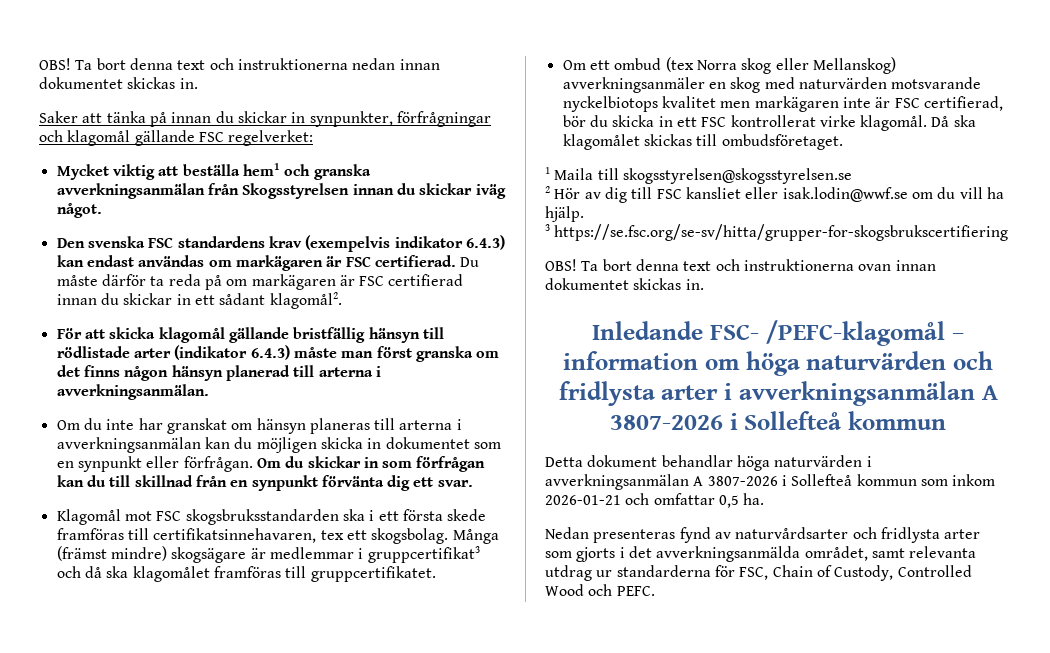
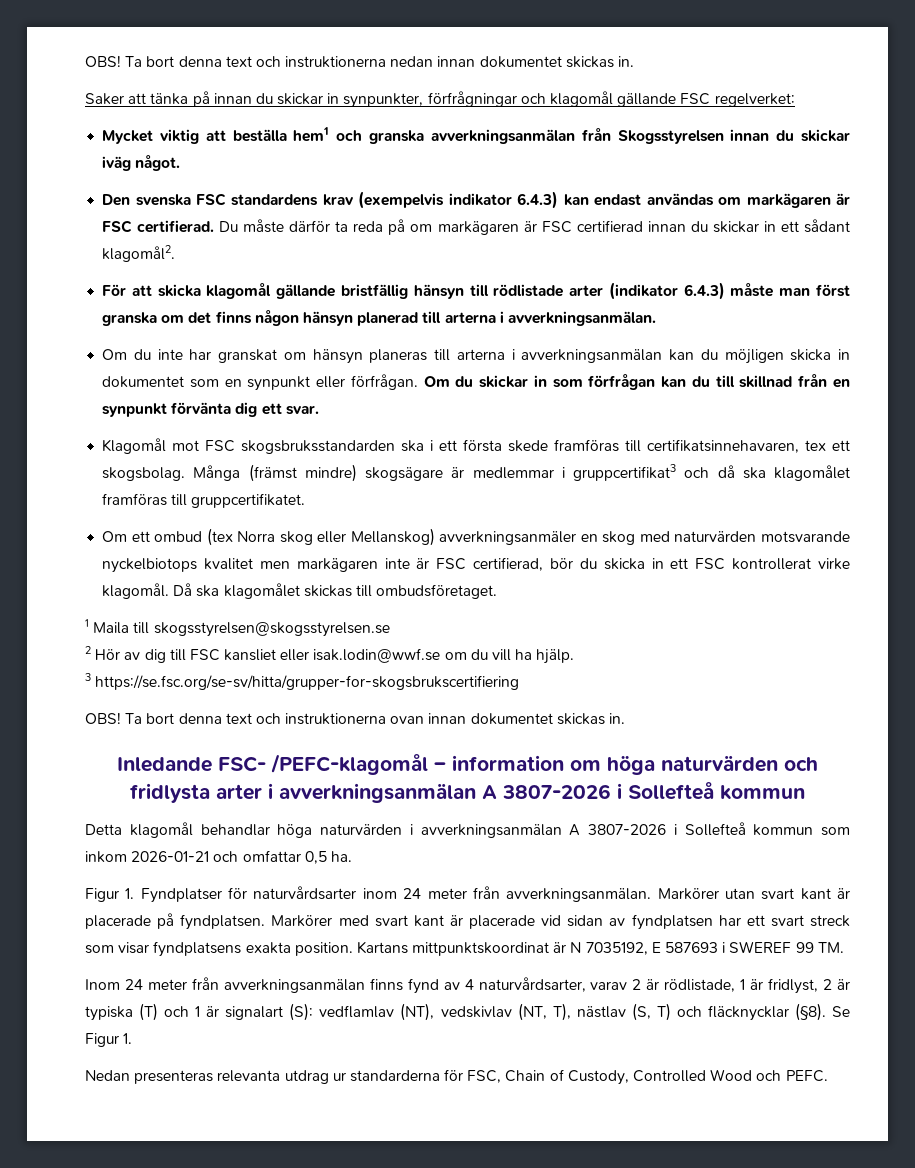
[587,455,658,467] dokument -> [129,822,193,838] klagomål
[545,527,981,543] [545,546,905,562] Nedan presenteras fynd av naturvårdsarter och fridlysta arter som gjorts i det avverkningsanmälda området, samt -> [85,886,850,903] [85,913,850,930] [85,941,844,957] [85,977,851,994] [85,1003,850,1021] [85,1033,133,1047] [85,1070,214,1084] Figur 1. Fyndplatser för naturvårdsarter inom 24 meter från avverkningsanmälan. Markörer utan svart kant är placerade på fyndplatsen. Markörer med svart kant är placerade vid sidan av fyndplatsen har ett svart streck som visar fyndplatsens exakta position. Kartans mittpunktskoordinat är N 7035192, E 587693 i SWEREF 99 TM. // Inom 24 meter från avverkningsanmälan finns fynd av 4 naturvårdsarter, varav 2 är rödlistade, 1 är fridlyst, 2 är typiska (T) och 1 är signalart (S): vedflamlav (NT), vedskivlav (NT, T), nästlav (S, T) och fläcknycklar (§8). Se Figur 1. // Nedan presenteras

